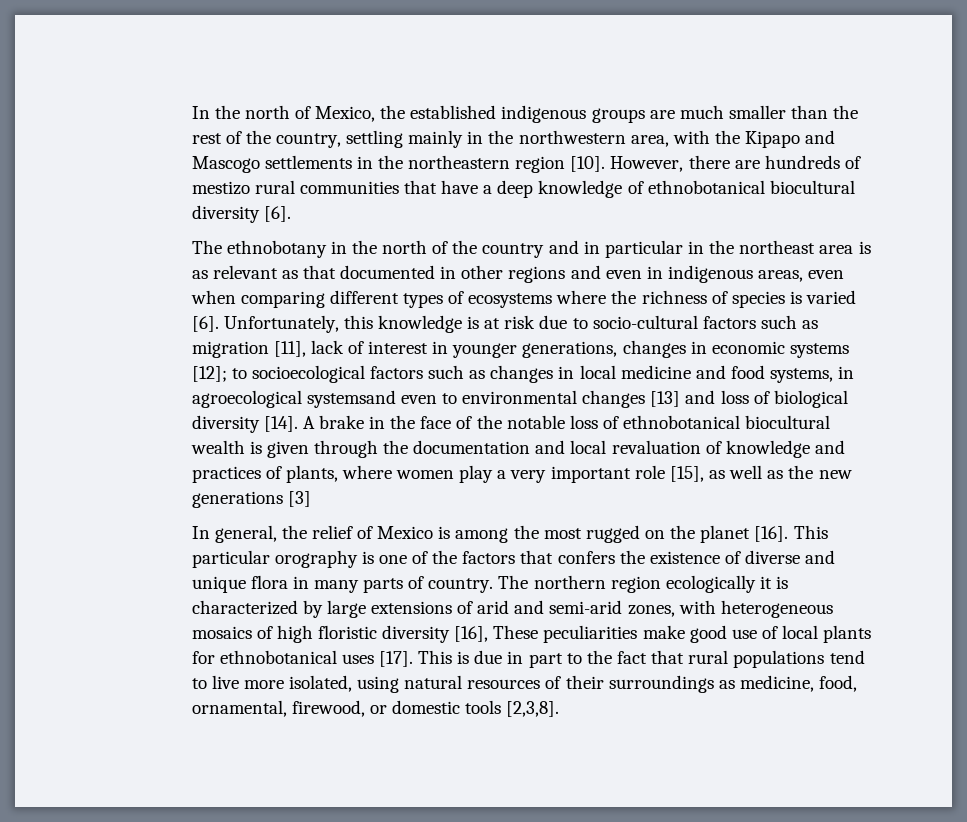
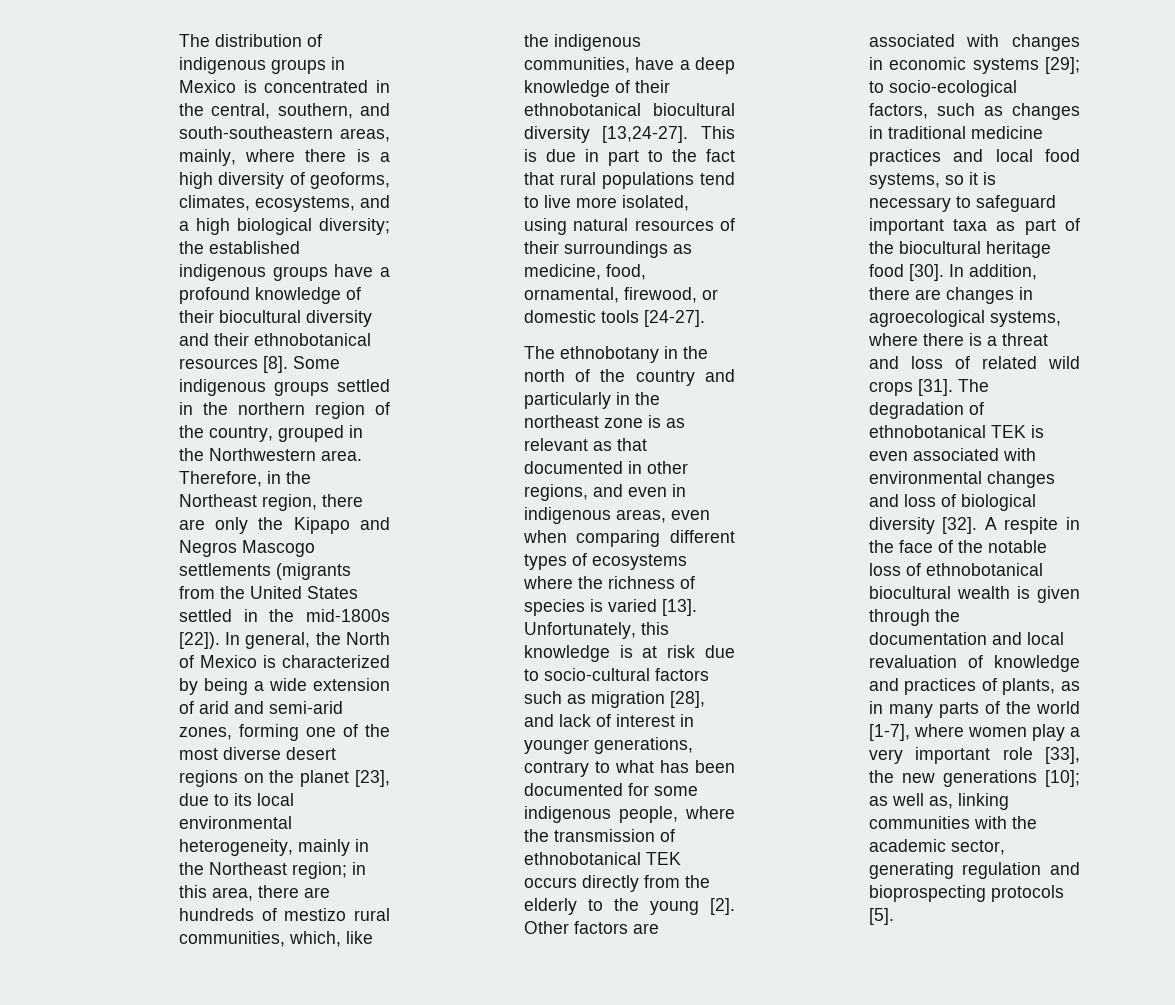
[191,105,859,123] [191,130,836,148] [191,155,684,173] In the north of Mexico, the established indigenous groups are much smaller than the rest of the country, settling mainly in the northwestern area, with the Kipapo and Mascogo settlements in the northeastern region [10]. However, -> [178,34,322,47] [178,57,345,74] [178,80,390,93] [178,103,390,119] [178,126,390,142] [178,149,390,166] [178,172,390,189] [178,195,390,212] [178,218,390,235] [178,241,300,254] [178,264,390,281] [178,287,361,304] [178,310,372,327] [178,333,371,346] [178,356,340,373] [178,379,390,396] [178,402,390,419] [178,425,363,442] [178,448,362,461] [178,471,311,487] [178,494,363,511] [178,517,390,534] [178,540,315,557] [178,563,351,580] [178,586,358,599] [178,609,390,622] [178,632,390,649] [178,655,390,668] [178,678,390,695] [178,701,343,714] [178,724,390,741] [178,747,336,760] [178,770,390,787] [178,793,294,806] [178,816,292,829] [178,839,369,856] [178,862,366,879] [178,885,253,901] The distribution of indigenous groups in Mexico is concentrated in the central, southern, and south-southeastern areas, mainly, where there is a high diversity of geoforms, climates, ecosystems, and a high biological diversity; the established indigenous groups have a profound knowledge of their biocultural diversity and their ethnobotanical resources [8]. Some indigenous groups settled in the northern region of the country, grouped in the Northwestern area. Therefore, in the Northeast region, there are only the Kipapo and Negros Mascogo settlements (migrants from the United States settled in the mid-1800s [22]). In general, the North of Mexico is characterized by being a wide extension of arid and semi-arid zones, forming one of the most diverse desert regions on the planet [23], due to its local environmental heterogeneity, mainly in the Northeast region; in this area,
[299,180,437,194] communities that -> [178,931,373,947] [523,34,641,51] [523,57,630,73] communities, which, like the indigenous communities,
(644, 187) none -> [634,80,670,93] their
[263,206,291,222] [191,240,871,258] [191,265,845,283] [190,290,857,308] [191,315,819,333] [191,340,849,358] [191,365,855,383] [191,390,848,408] [191,415,831,433] [190,440,845,458] [191,465,852,483] [191,491,311,508] [191,525,828,543] [191,550,836,568] [191,575,789,593] [191,600,833,618] [191,625,872,643] [191,650,413,667] [6]. // The ethnobotany in the north of the country and in particular in the northeast area is as relevant as that documented in other regions and even in indigenous areas, even when comparing different types of ecosystems where the richness of species is varied [6]. Unfortunately, this knowledge is at risk due to socio-cultural factors such as migration [11], lack of interest in younger generations, changes in economic systems [12]; to socioecological factors such as changes in local medicine and food systems, in agroecological systemsand even to environmental changes [13] and loss of biological diversity [14]. A brake in the face of the notable loss of ethnobotanical biocultural wealth is given through the documentation and local revaluation of knowledge and practices of plants, where women play a very important role [15], as well as the new generations [3] // In general, the relief of Mexico is among the most rugged on the planet [16]. This particular orography is one of the factors that confers the existence of diverse and unique flora in many parts of country. The northern region ecologically it is characterized by large extensions of arid and semi-arid zones, with heterogeneous mosaics of high floristic diversity [16], These peculiarities make good use of local plants for ethnobotanical uses [17]. -> [602,126,689,143] [13,24-27].
[506,701,560,717] [2,3,8]. -> [643,310,705,327] [523,346,708,363] [523,369,735,386] [523,392,660,409] [523,415,685,428] [523,438,647,451] [523,461,688,474] [523,484,686,501] [523,507,710,524] [522,530,735,547] [523,553,687,570] [522,576,695,589] [523,599,697,616] [523,622,669,639] [523,645,735,662] [523,668,709,681] [523,691,705,708] [523,714,694,727] [523,737,693,754] [523,760,735,777] [523,783,698,796] [523,806,735,823] [523,829,675,842] [523,852,681,865] [523,875,710,892] [523,898,735,915] [523,921,659,934] [868,34,1080,51] [868,57,1080,74] [868,80,1017,97] [868,103,1080,120] [868,126,1043,139] [868,149,1080,166] [868,172,996,189] [868,195,1056,212] [868,218,1080,235] [868,241,1051,258] [868,264,1037,281] [868,287,1033,304] [868,310,1061,327] [867,333,1048,346] [868,356,1080,369] [868,379,989,396] [868,402,984,419] [868,425,1044,438] [868,448,1036,461] [868,471,1055,488] [868,494,1036,511] [868,517,1080,534] [868,540,1047,553] [868,563,1043,576] [868,586,1080,603] [868,609,960,626] [868,632,1064,645] [868,655,1080,672] [868,678,1080,695] [868,701,1080,718] [868,724,1080,741] [868,747,1080,764] [868,770,1080,787] [868,793,1009,810] [868,816,1037,829] [868,839,1005,855] [868,862,1080,879] [868,885,1064,902] [868,908,894,925] [24-27]. // The ethnobotany in the north of the country and particularly in the northeast zone is as relevant as that documented in other regions, and even in indigenous areas, even when comparing different types of ecosystems where the richness of species is varied [13]. Unfortunately, this knowledge is at risk due to socio-cultural factors such as migration [28], and lack of interest in younger generations, contrary to what has been documented for some indigenous people, where the transmission of ethnobotanical TEK occurs directly from the elderly to the young [2]. Other factors are associated with changes in economic systems [29]; to socio-ecological factors, such as changes in traditional medicine practices and local food systems, so it is necessary to safeguard important taxa as part of the biocultural heritage food [30]. In addition, there are changes in agroecological systems, where there is a threat and loss of related wild crops [31]. The degradation of ethnobotanical TEK is even associated with environmental changes and loss of biological diversity [32]. A respite in the face of the notable loss of ethnobotanical biocultural wealth is given through the documentation and local revaluation of knowledge and practices of plants, as in many parts of the world [1-7], where women play a very important role [33], the new generations [10]; as well as, linking communities with the academic sector, generating regulation and bioprospecting protocols [5].

